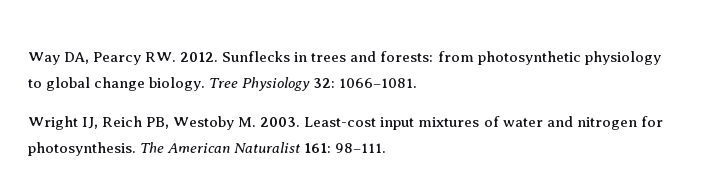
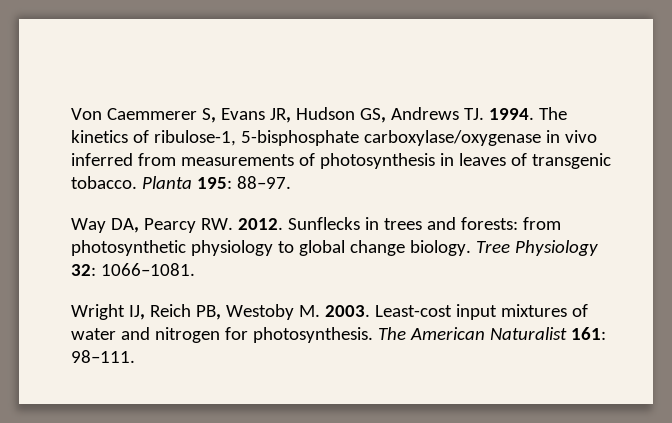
(28, 58) none -> [71,107,567,123] [71,130,597,146] [71,153,611,169] [71,176,291,189] Von Caemmerer S, Evans JR, Hudson GS, Andrews TJ. 1994. The kinetics of ribulose-1, 5-bisphosphate carboxylase/oxygenase in vivo inferred from measurements of photosynthesis in leaves of transgenic tobacco. Planta 195: 88–97. //

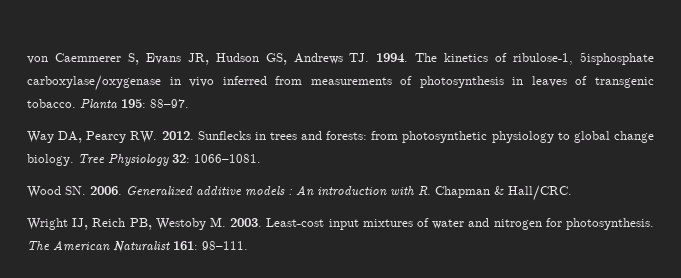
[71,108,102,120] Von -> [27,56,48,64] von
[240,130,359,146] 5-bisphosphate -> [580,52,655,65] 5isphosphate
(195, 269) none -> [27,185,572,201] // Wood SN. 2006. Generalized additive models : An introduction with R. Chapman & Hall/CRC.

